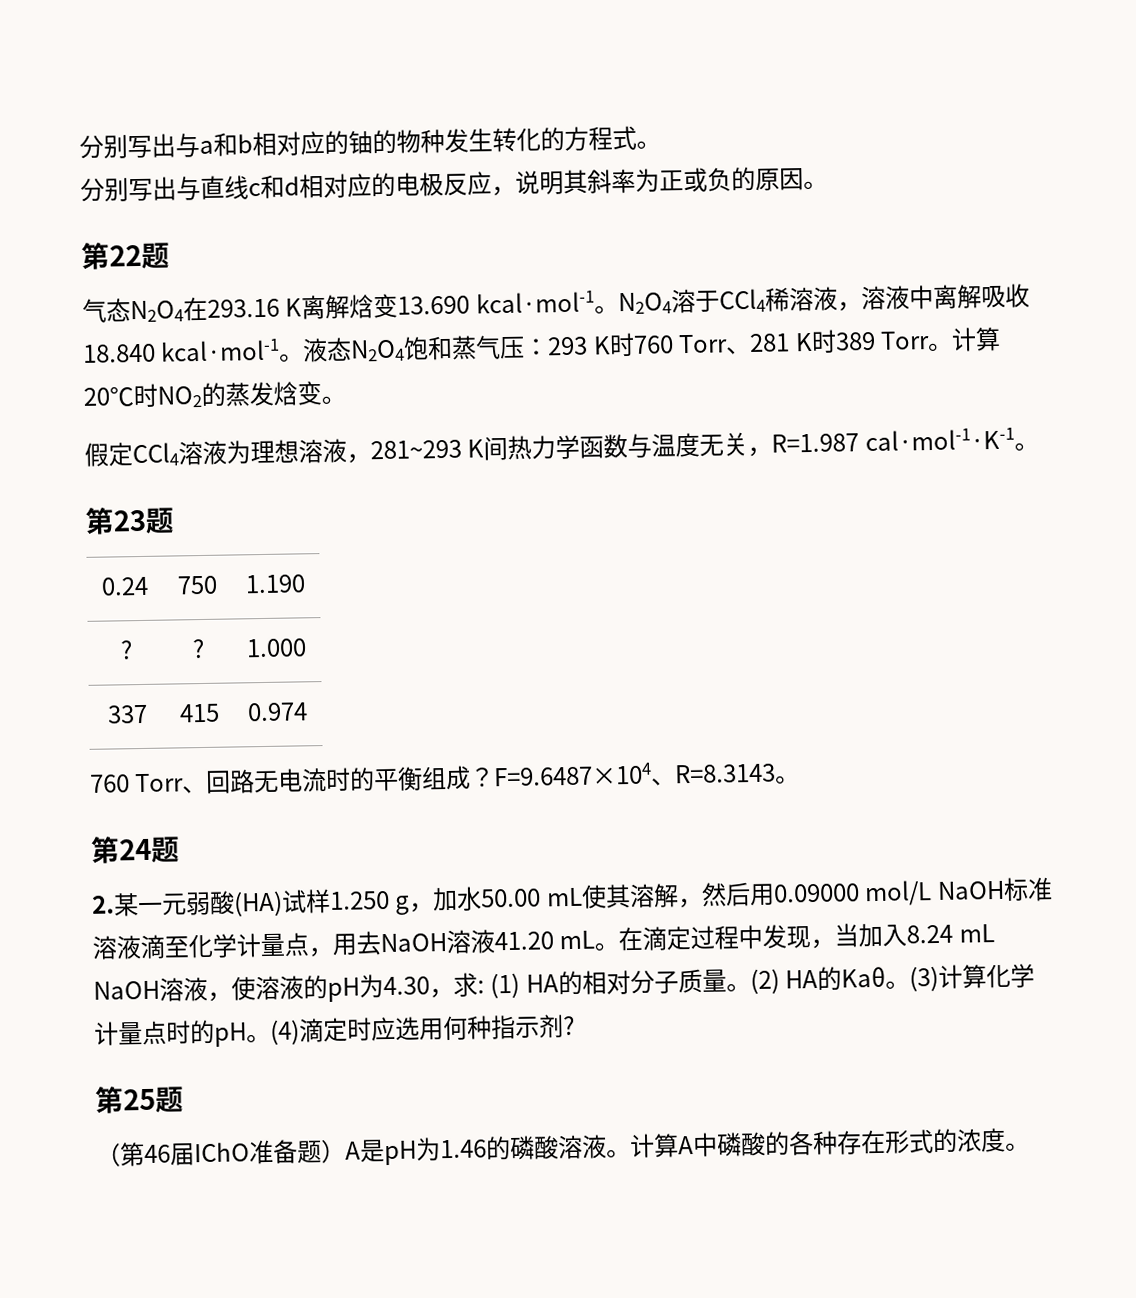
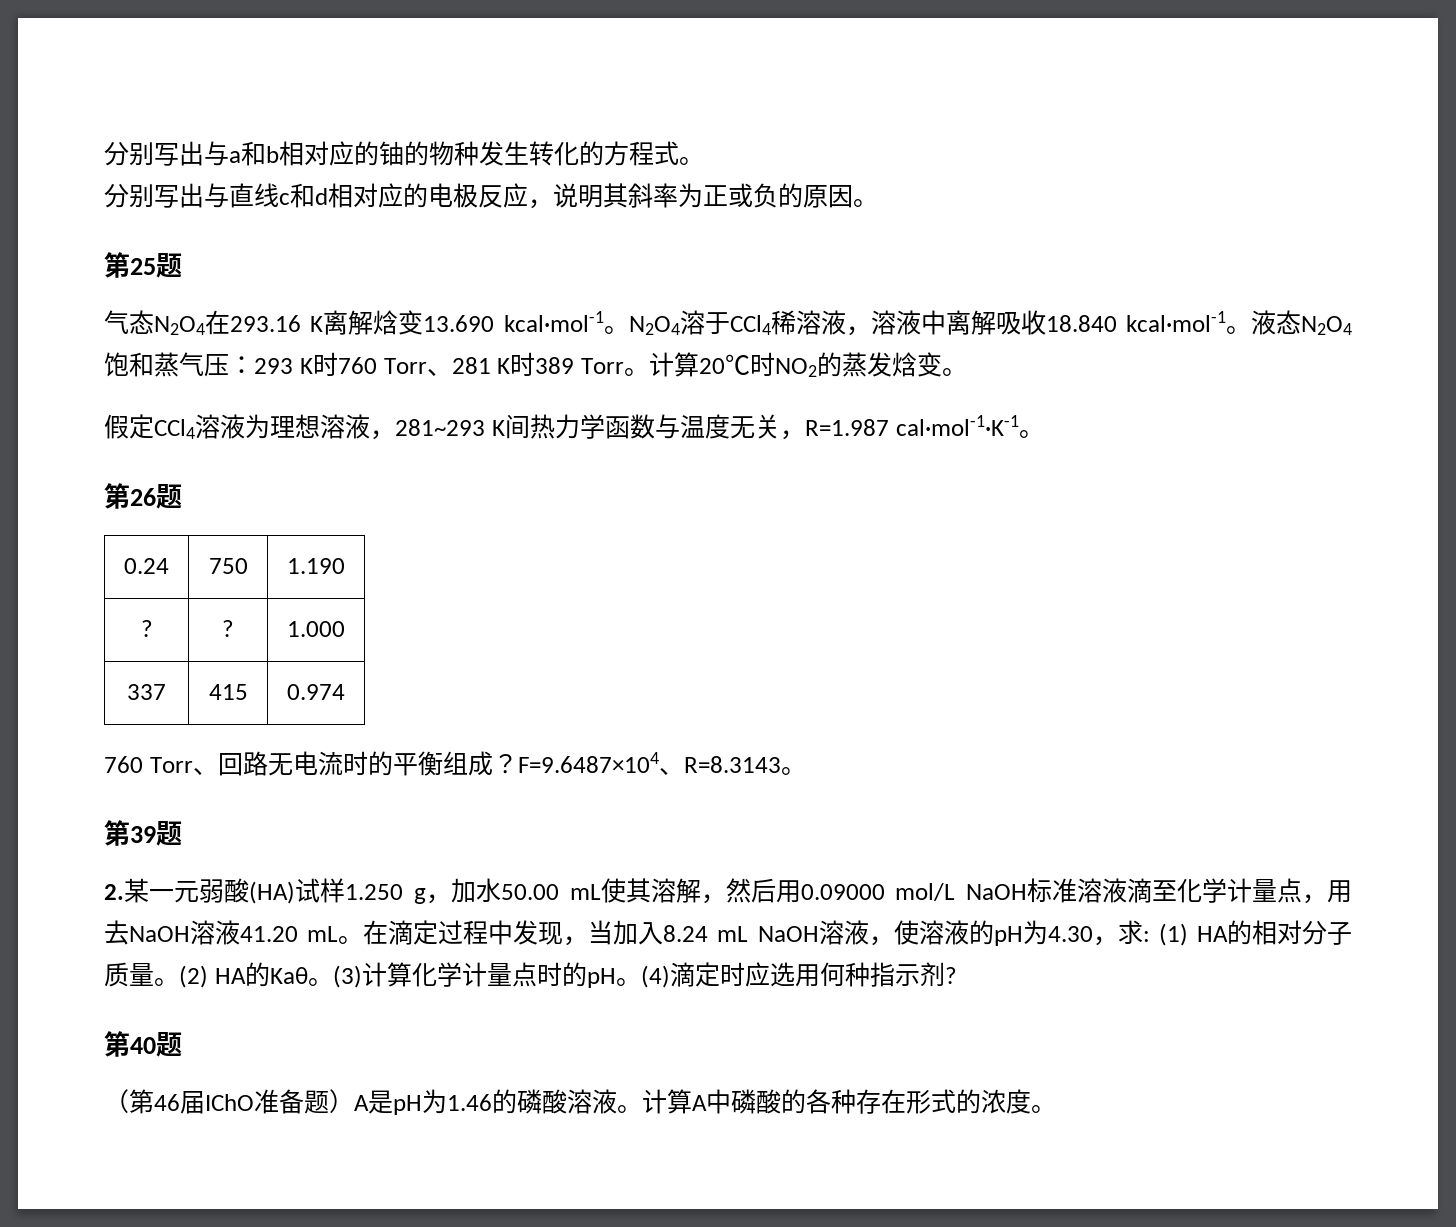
[109,244,142,267] 22 -> [130,258,156,275] 25
[113,509,147,532] 23 -> [130,488,156,506] 26
[119,838,152,861] 24 -> [130,826,156,843] 39
[123,1088,156,1111] 25 -> [130,1037,156,1054] 40

